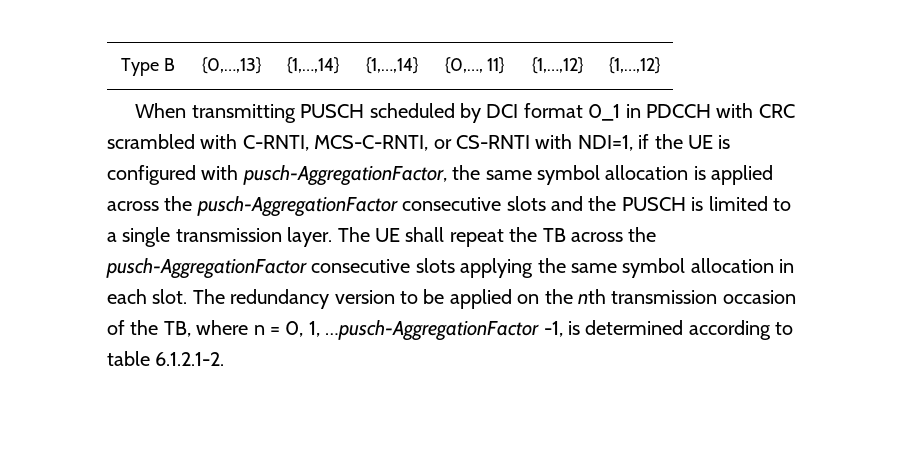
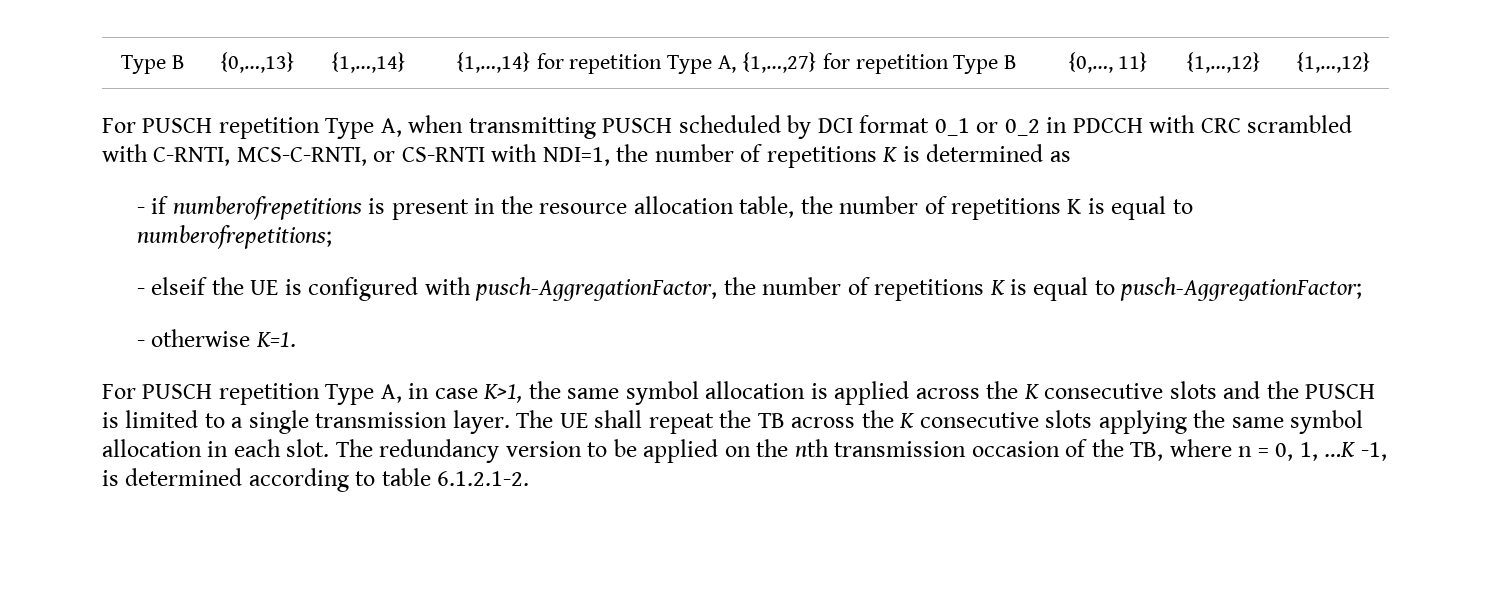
[444,57,506,74] [531,57,584,74] [608,57,661,74] [135,103,187,118] | {0,…, 11} | {1,…,12} | {1,…,12} // When -> [536,52,1017,74] [1067,52,1149,73] [1185,52,1261,73] [1295,52,1371,73] [102,115,464,139] for repetition Type A, {1,…,27} for repetition Type B | {0,…, 11} | {1,…,12} | {1,…,12} // For PUSCH repetition Type A, when
(621, 112) none -> [976,119,1040,136] or 0_2
[638,134,650,149] if -> [616,144,1071,168] [136,196,1193,220] [136,225,332,249] [136,277,208,295] the number of repetitions K is determined as // - if numberofrepetitions is present in the resource allocation table, the number of repetitions K is equal to numberofrepetitions; // - elseif
(481, 172) none -> [762,277,1363,301] [136,329,296,347] [102,381,561,405] number of repetitions K is equal to pusch-AggregationFactor; // - otherwise K=1. // For PUSCH repetition Type A, in case K>1, the
[196,196,398,217] pusch-AggregationFactor -> [1023,384,1039,399] K
[106,258,307,279] pusch-AggregationFactor -> [899,413,915,428] K
[325,320,540,341] …pusch-AggregationFactor -> [1324,442,1356,457] …K

